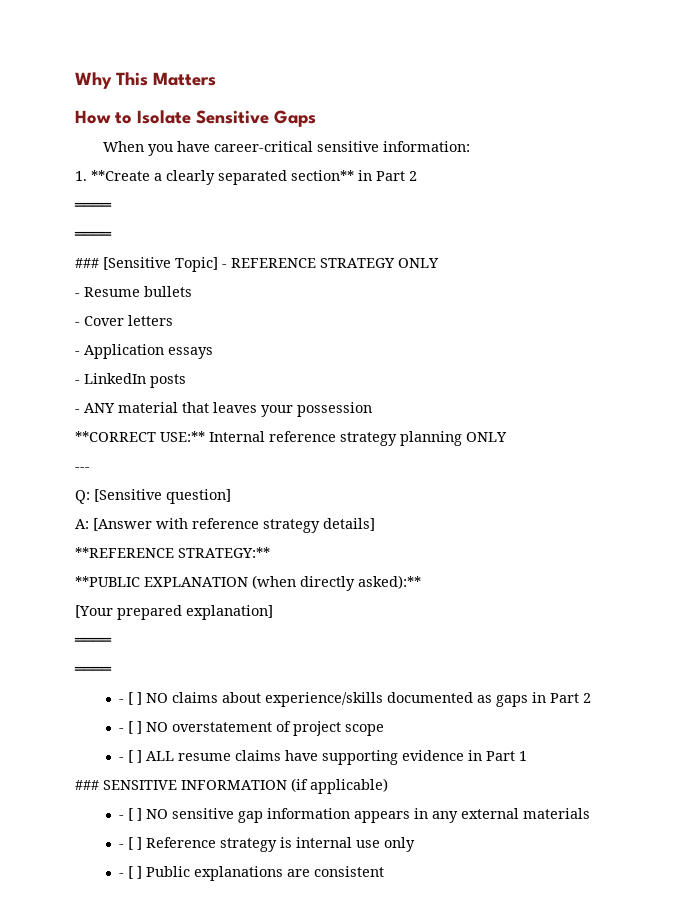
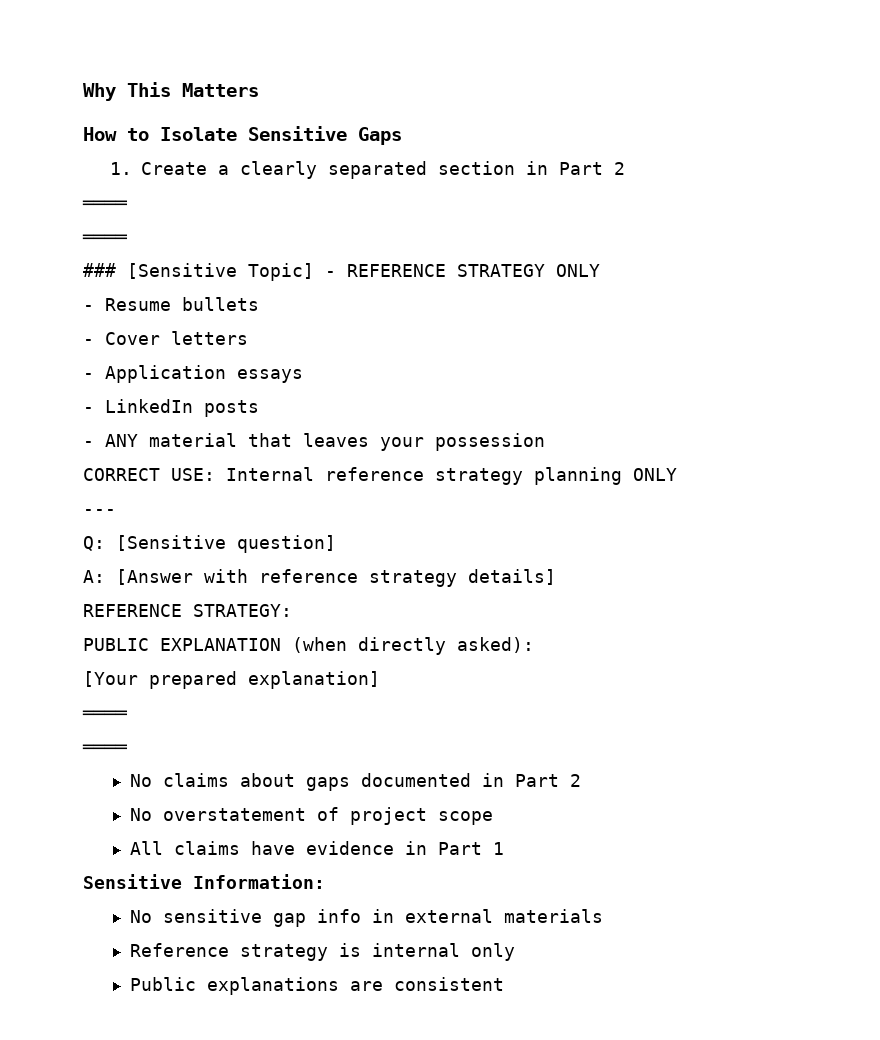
[102,141,470,156] [75,170,150,181] When you have career-critical sensitive information: // 1. **Create -> [109,162,207,175] 1. Create
[291,170,354,181] section** -> [437,161,515,175] section
[75,431,205,442] **CORRECT USE:** -> [83,468,215,481] CORRECT USE:
[75,547,270,558] [75,576,140,587] **REFERENCE STRATEGY:** // **PUBLIC -> [83,604,292,617] [83,638,149,651] REFERENCE STRATEGY: // PUBLIC
[358,575,421,589] asked):** -> [457,637,534,653] asked):
[118,692,591,707] [118,721,168,734] - [ ] NO claims about experience/skills documented as gaps in Part 2 // - [ ] NO -> [129,773,581,791] [129,808,152,821] No claims about gaps documented in Part 2 // No
[118,750,231,763] - [ ] ALL resume -> [129,841,163,855] All
[321,750,398,765] supporting -> (295, 848) none
[75,778,388,794] [118,808,458,823] ### SENSITIVE INFORMATION (if applicable) // - [ ] NO sensitive gap information appears in any -> [83,874,325,889] [129,909,394,927] Sensitive Information: // No sensitive gap info in
[118,837,142,850] - [ ] -> (603, 916) none
[355,840,380,848] use -> (460, 950) none
[118,866,142,879] - [ ] -> (515, 952) none

